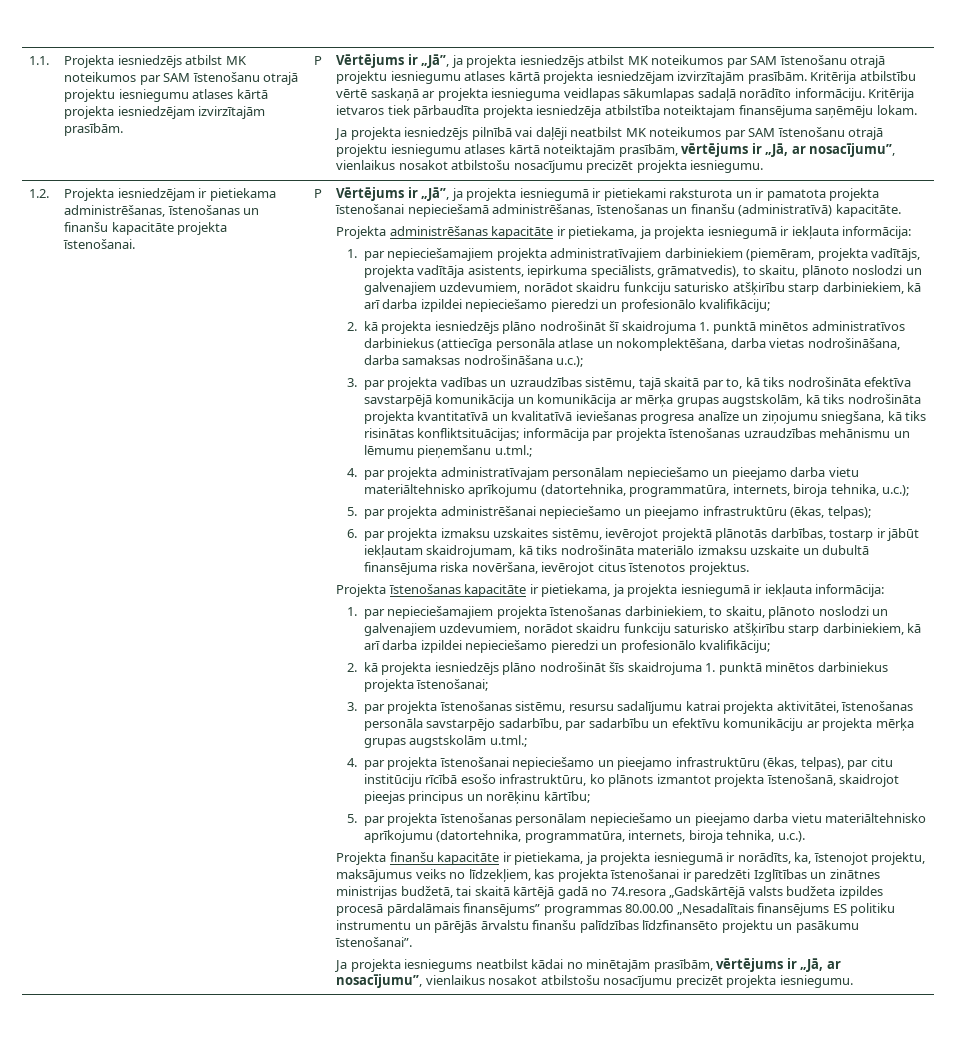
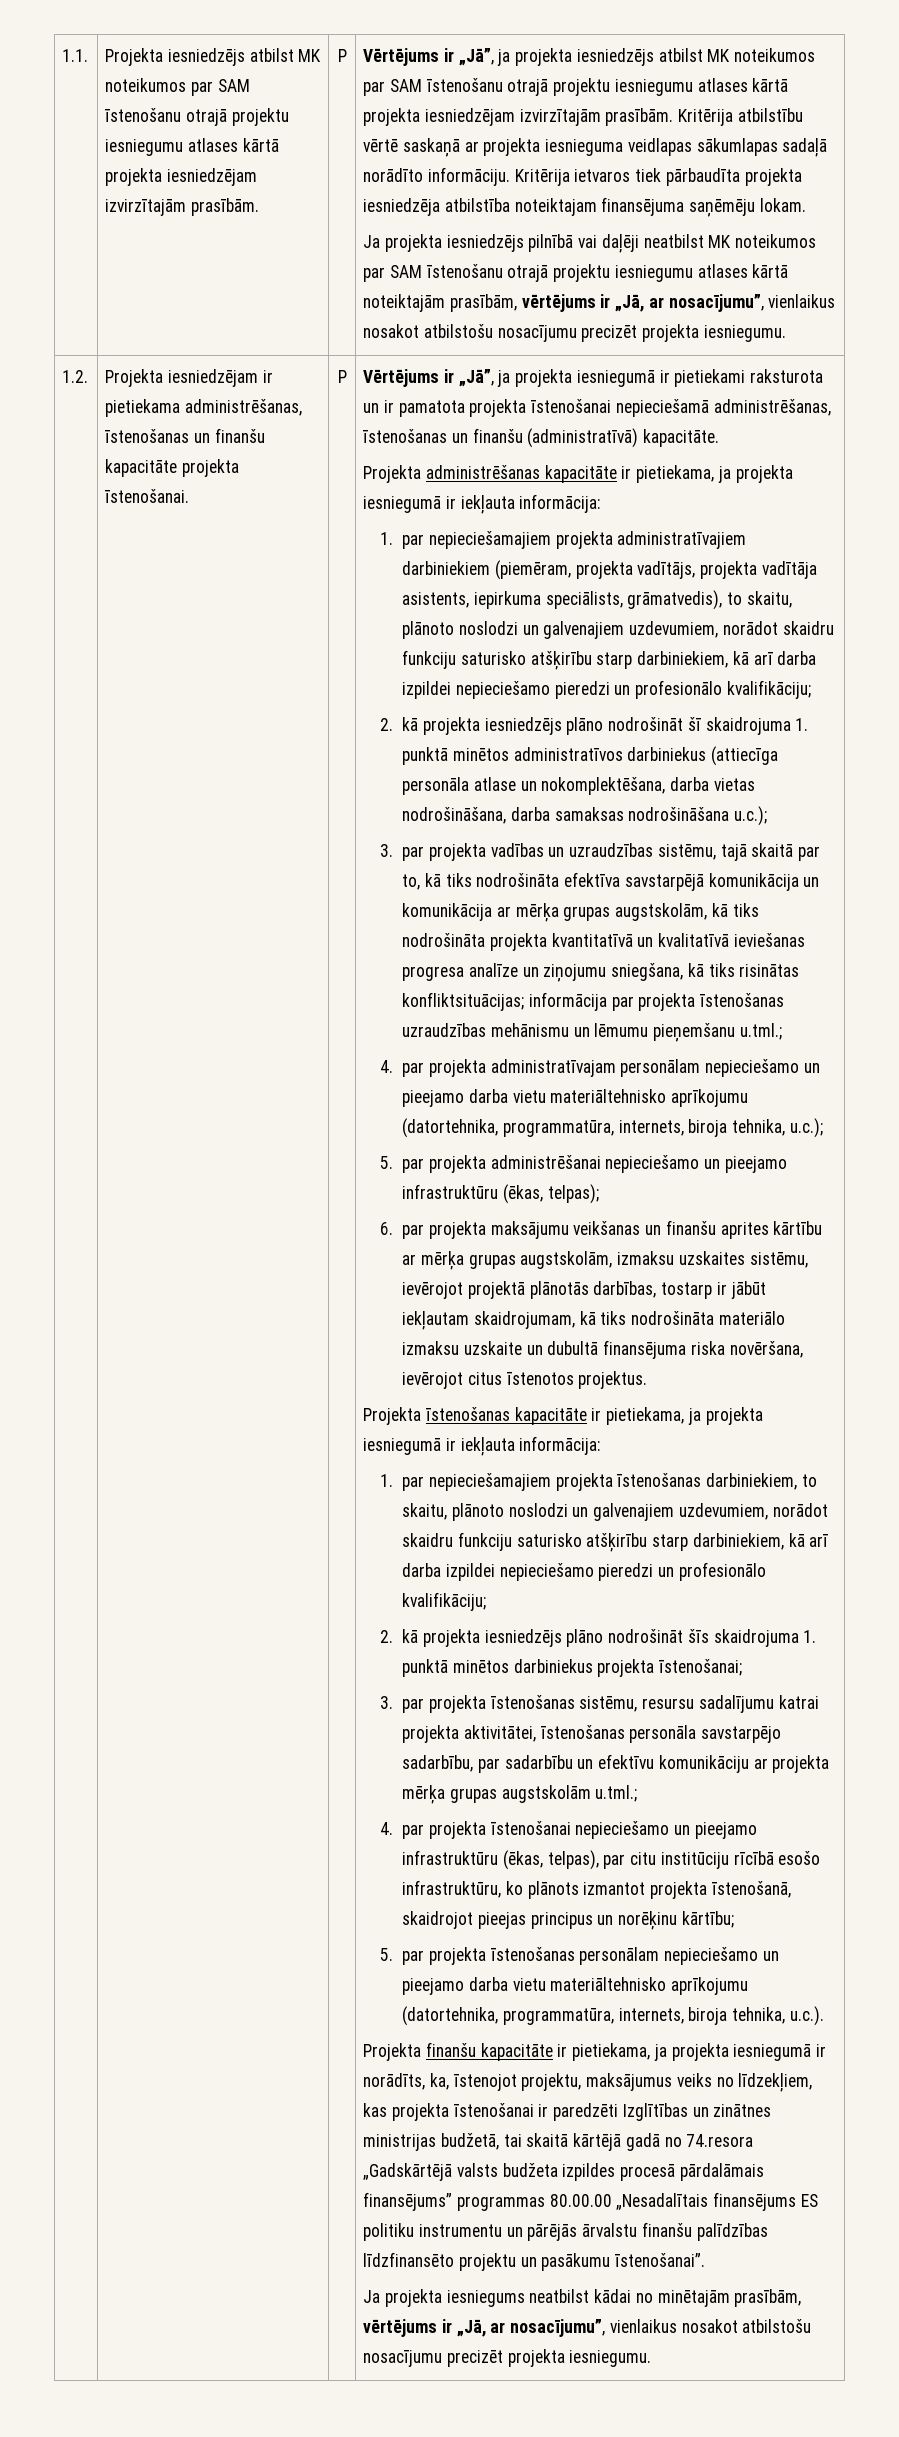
(438, 534) none -> [490,1220,823,1239] [402,1251,613,1270] maksājumu veikšanas un finanšu aprites kārtību ar mērķa grupas augstskolām,

